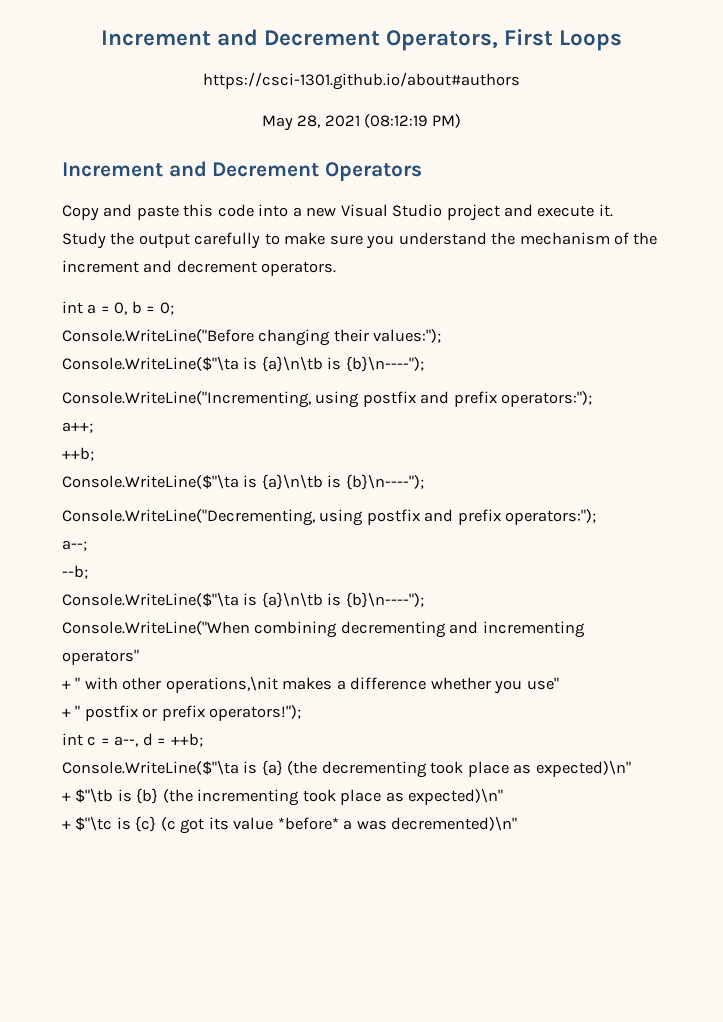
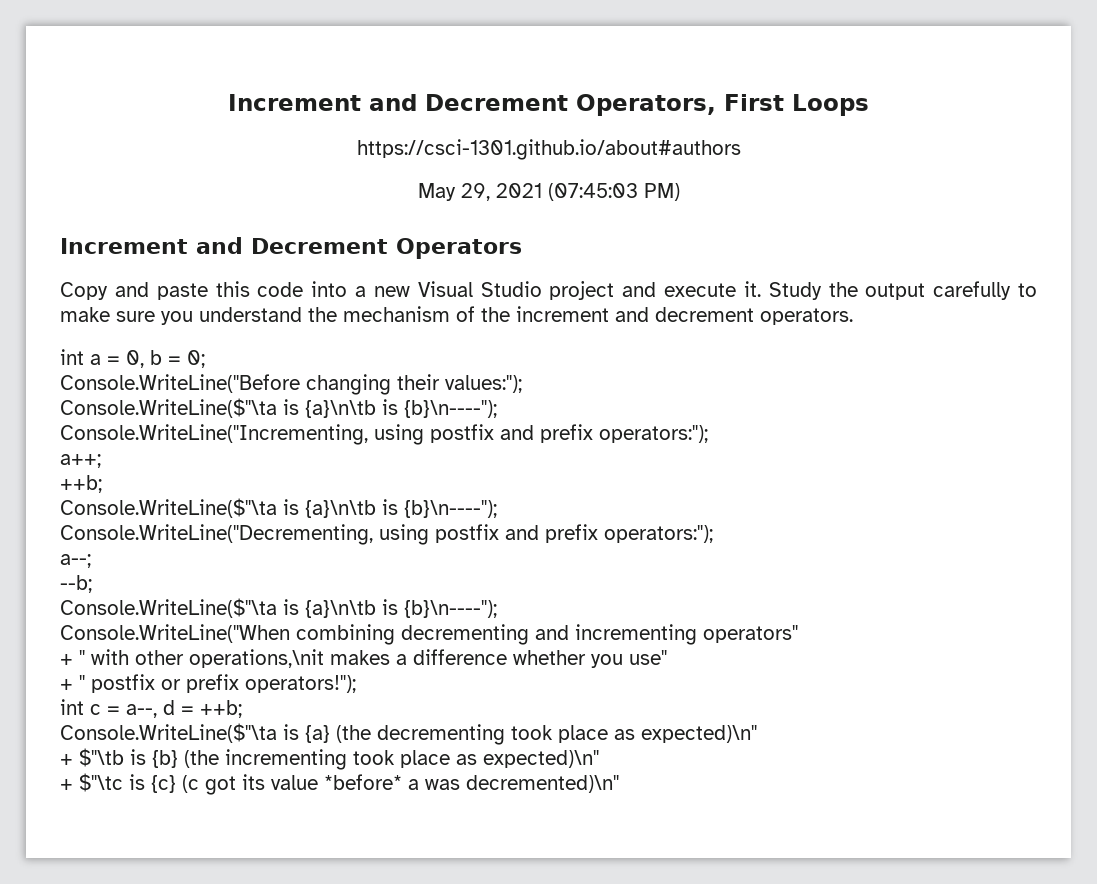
[297,114,428,128] 28, 2021 (08:12:19 -> [460,183,638,201] 29, 2021 (07:45:03

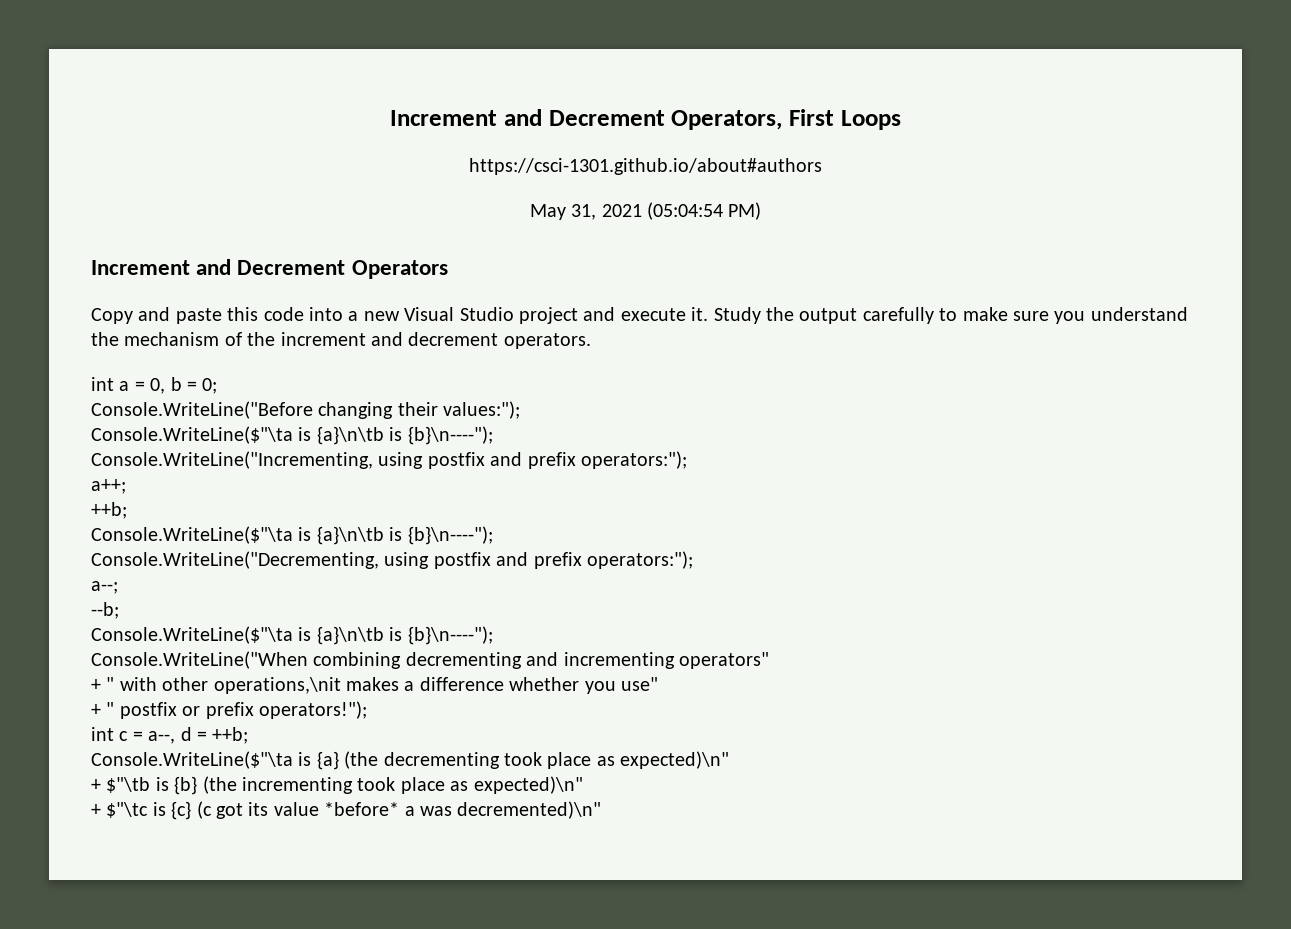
[460,183,638,201] 29, 2021 (07:45:03 -> [571,202,723,220] 31, 2021 (05:04:54

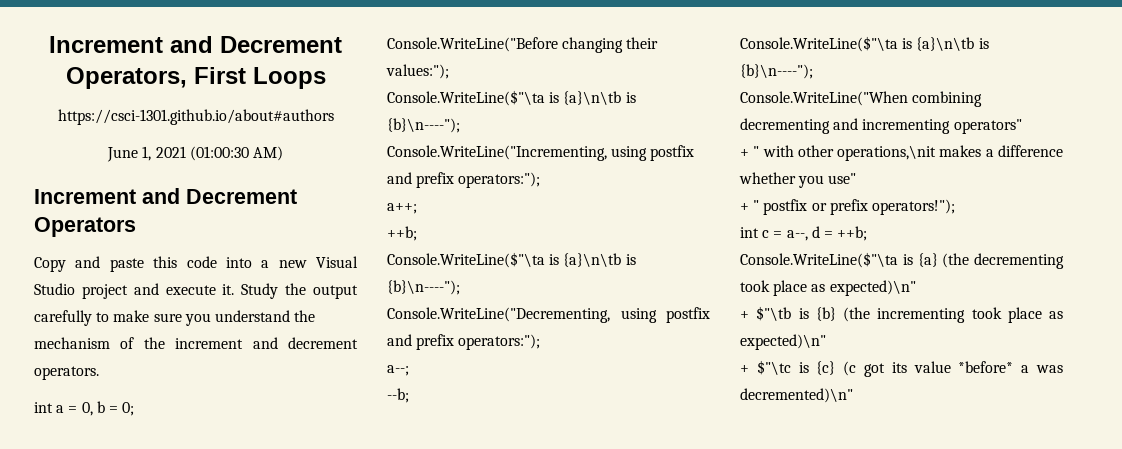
[529,202,762,220] May 31, 2021 (05:04:54 PM) -> [107,146,283,162] June 1, 2021 (01:00:30 AM)

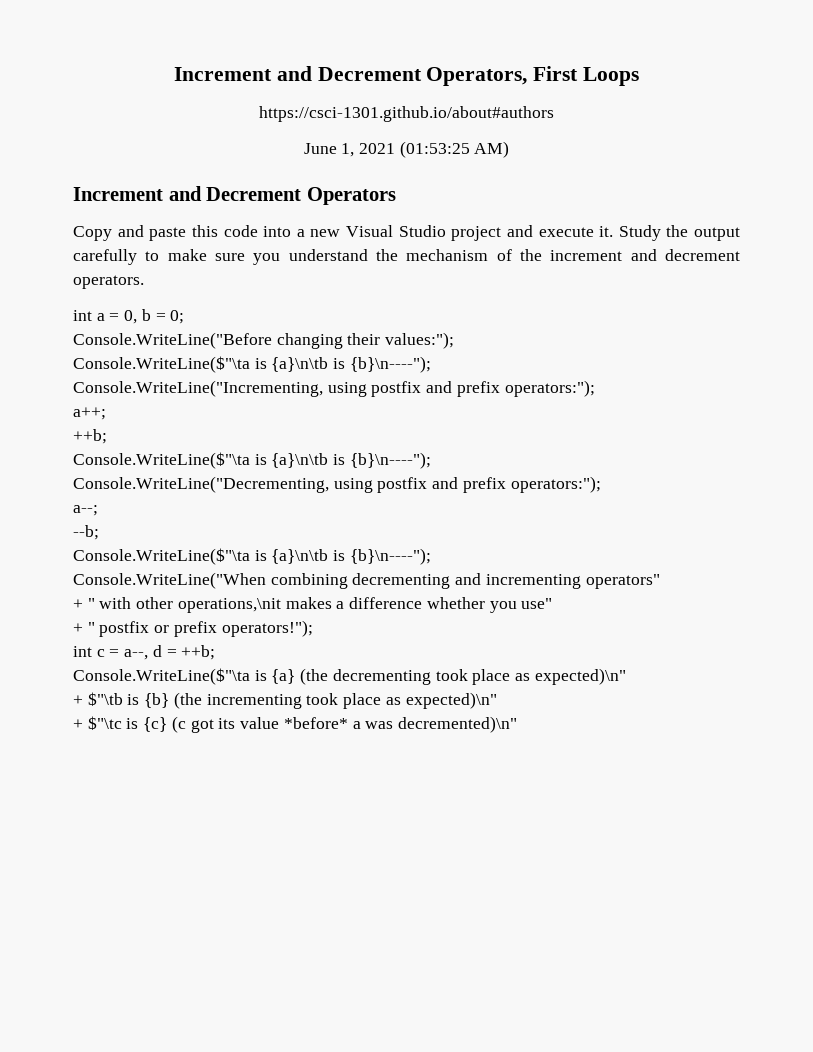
[189,146,249,161] (01:00:30 -> [399,141,470,158] (01:53:25

